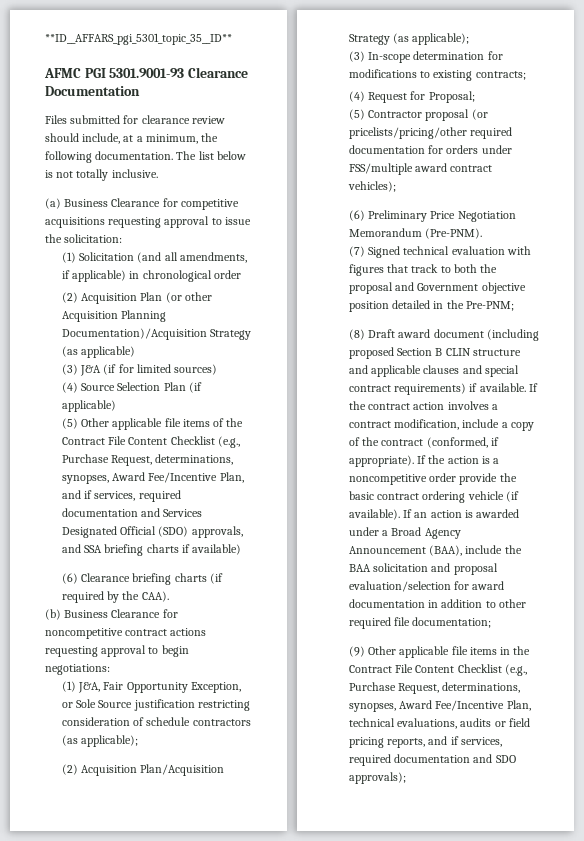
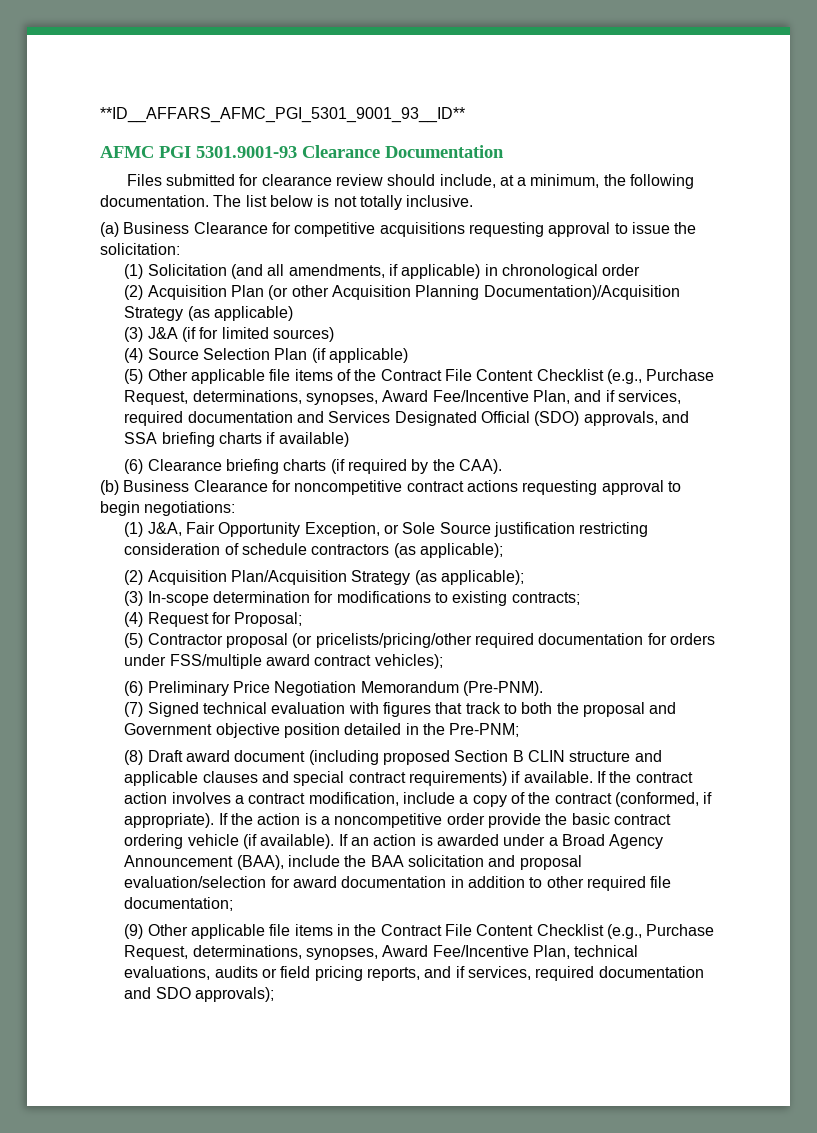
[45,33,232,45] **ID__AFFARS_pgi_5301_topic_35__ID** -> [100,107,465,123] **ID__AFFARS_AFMC_PGI_5301_9001_93__ID**

